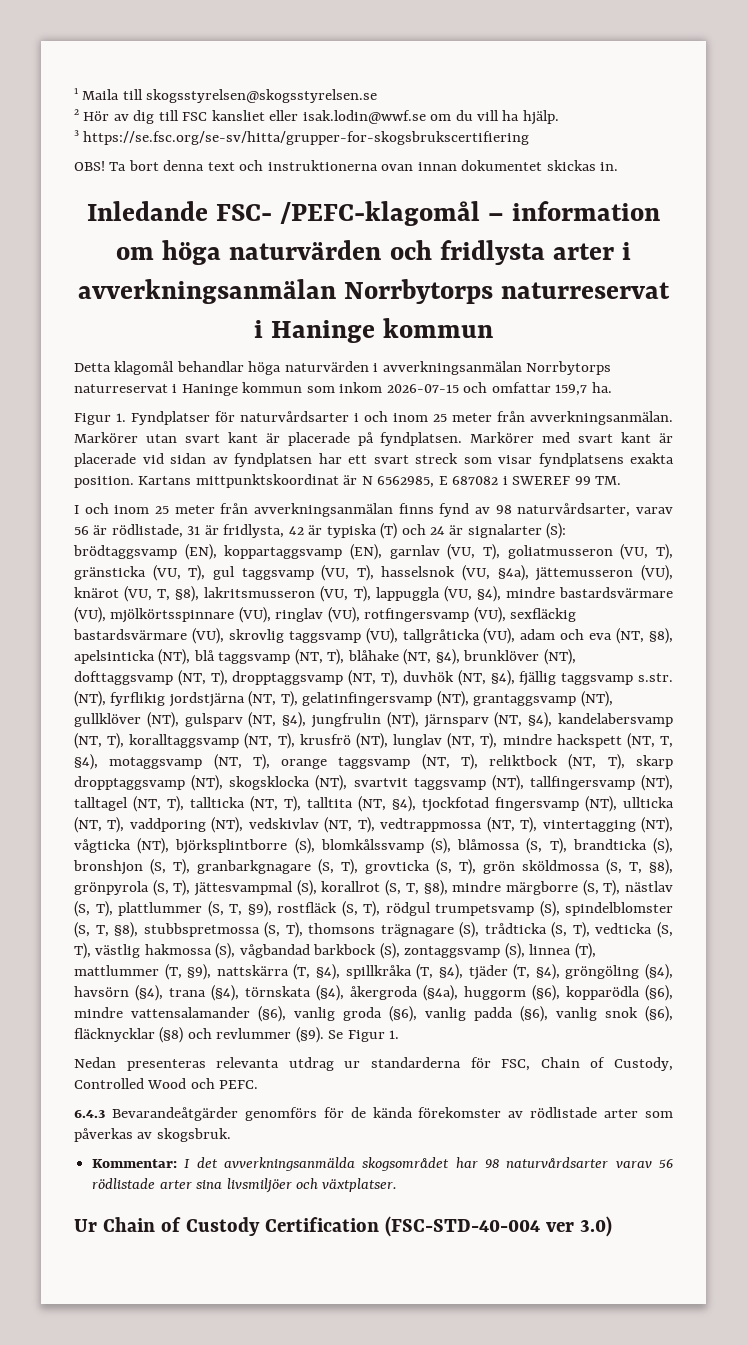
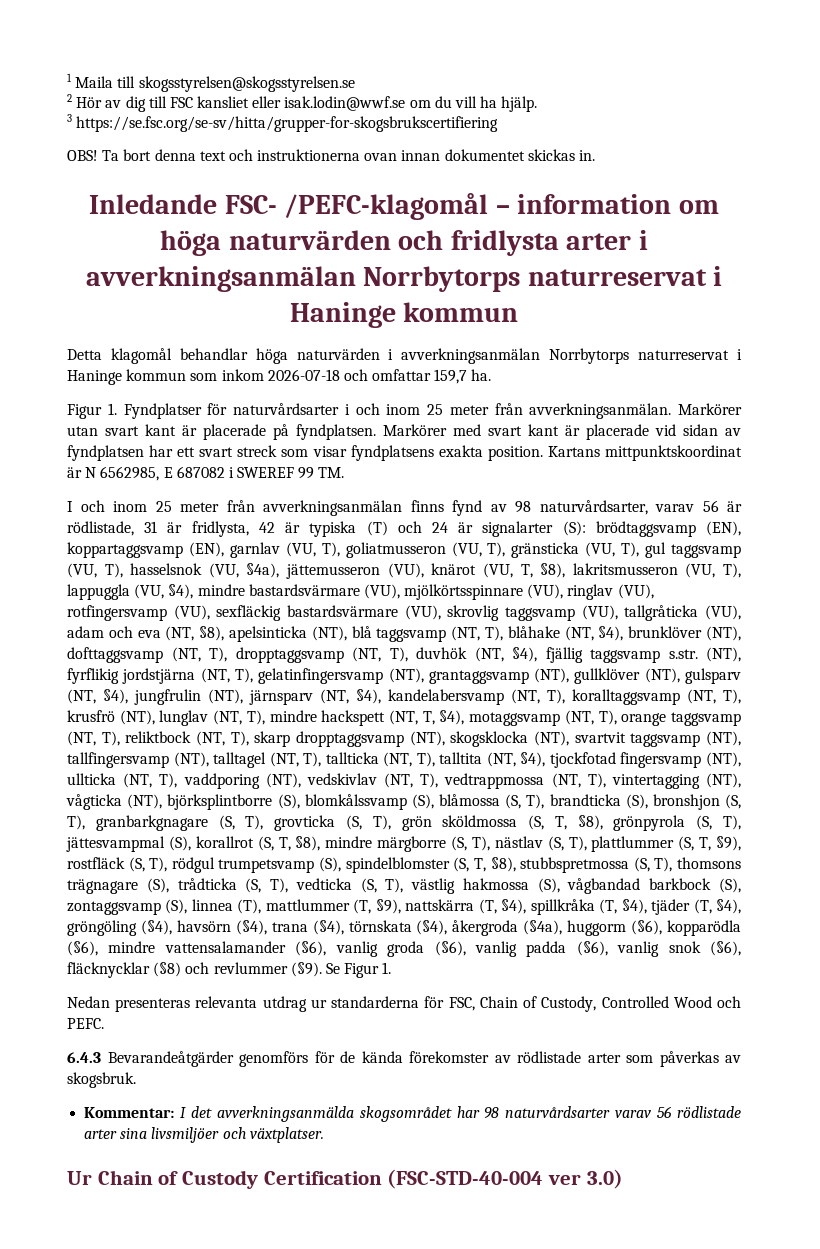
[386,384,459,393] 2026-07-15 -> [267,369,340,381] 2026-07-18

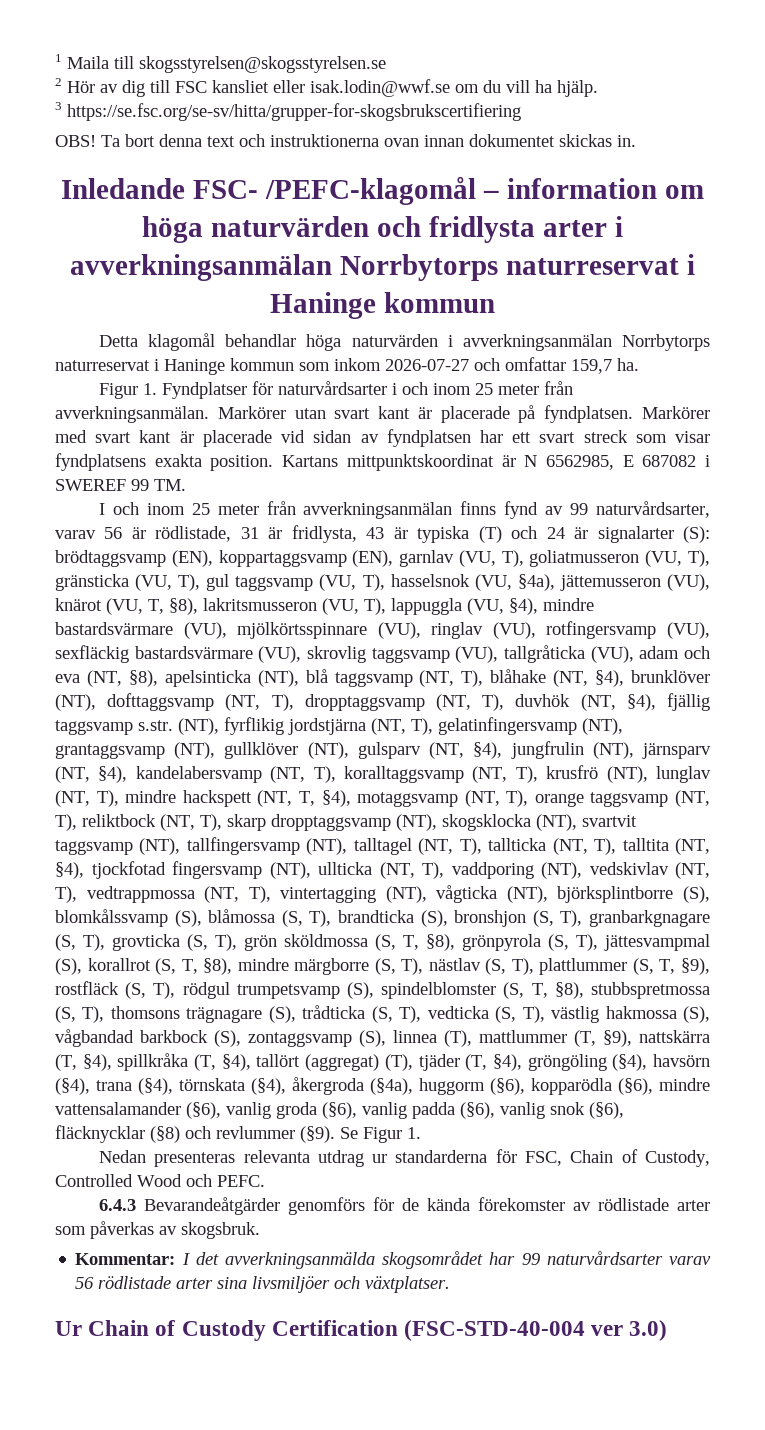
[267,369,340,381] 2026-07-18 -> [385,359,469,371] 2026-07-27
[515,501,531,513] 98 -> [570,503,589,515] 99
[258,522,275,533] 42 -> [366,527,385,539] 43
(647, 906) none -> [256,1054,413,1071] tallört (aggregat) (T),
[484,1107,500,1119] 98 -> [521,1253,540,1265] 99

